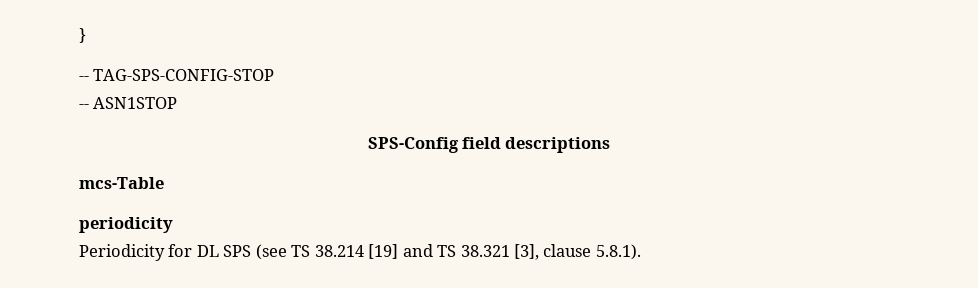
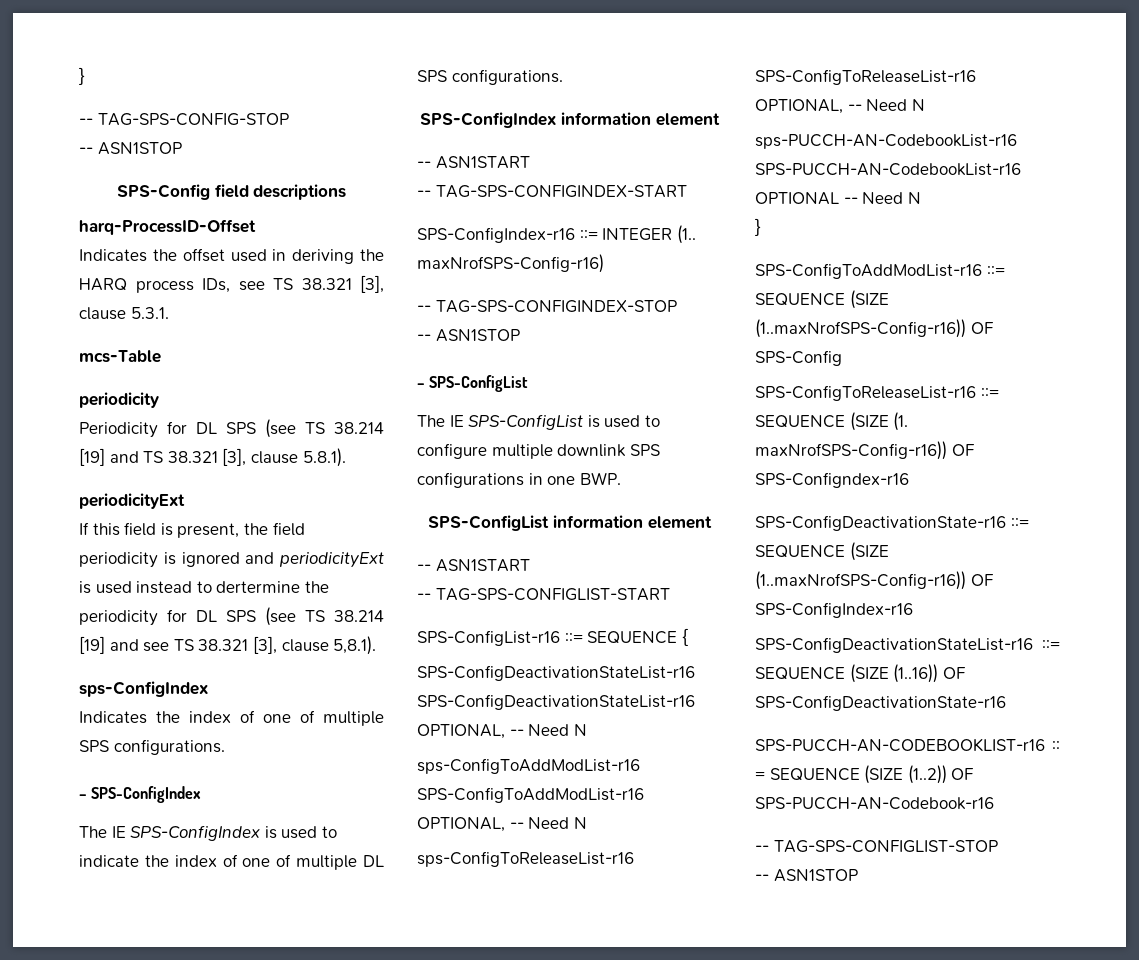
(611, 145) none -> [79,219,256,235] [79,248,384,264] [79,275,384,293] [79,307,169,320] // harq-ProcessID-Offset // Indicates the offset used in deriving the HARQ process IDs, see TS 38.321 [3], clause 5.3.1.
(641, 252) none -> [79,493,185,509] [79,522,305,538] [79,552,384,568] [79,581,329,594] [79,607,384,626] [79,636,377,655] [79,681,208,697] [79,710,384,726] [79,739,225,755] [79,786,202,803] [79,825,337,841] [79,854,384,870] [417,69,563,85] [420,112,720,128] [417,156,530,169] [417,185,687,198] [417,225,696,244] [417,254,604,273] [417,300,677,313] [417,329,520,342] [417,375,529,392] [417,414,660,430] [417,443,660,459] [417,472,621,488] [428,515,712,531] [417,559,530,572] [417,588,670,601] [417,628,688,646] [417,665,695,681] [417,694,695,710] [417,724,587,739] [417,758,640,774] [417,787,644,803] [417,817,587,832] [417,851,634,867] [755,69,976,85] [755,99,925,114] [755,134,1017,149] [755,163,1021,176] [755,192,921,205] [755,218,761,236] [755,263,1005,279] [755,290,889,309] [755,319,993,338] [755,350,842,366] [755,385,999,401] [755,412,909,431] [755,441,974,460] [755,472,909,488] [755,515,1029,531] [755,542,889,561] [755,571,993,590] [755,602,913,618] [755,637,1060,653] [755,664,965,683] [755,695,1006,711] [755,738,1060,752] [755,765,974,784] [755,797,994,810] [755,840,998,853] [755,869,858,882] // periodicityExt // If this field is present, the field periodicity is ignored and periodicityExt is used instead to dertermine the periodicity for DL SPS (see TS 38.214 [19] and see TS 38.321 [3], clause 5,8.1). // sps-ConfigIndex // Indicates the index of one of multiple SPS configurations. // – SPS-ConfigIndex // The IE SPS-ConfigIndex is used to indicate the index of one of multiple DL SPS configurations. // SPS-ConfigIndex information element // -- ASN1START // -- TAG-SPS-CONFIGINDEX-START // SPS-ConfigIndex-r16 ::= INTEGER (1.. maxNrofSPS-Config-r16) // -- TAG-SPS-CONFIGINDEX-STOP // -- ASN1STOP // – SPS-ConfigList // The IE SPS-ConfigList is used to configure multiple downlink SPS configurations in one BWP. // SPS-ConfigList information element // -- ASN1START // -- TAG-SPS-CONFIGLIST-START // SPS-ConfigList-r16 ::= SEQUENCE { // SPS-ConfigDeactivationStateList-r16 SPS-ConfigDeactivationStateList-r16 OPTIONAL, -- Need N // sps-ConfigToAddModList-r16 SPS-ConfigToAddModList-r16 OPTIONAL, -- Need N // sps-ConfigToReleaseList-r16 SPS-ConfigToReleaseList-r16 OPTIONAL, -- Need N // sps-PUCCH-AN-CodebookList-r16 SPS-PUCCH-AN-CodebookList-r16 OPTIONAL -- Need N // } // SPS-ConfigToAddModList-r16 ::= SEQUENCE (SIZE (1..maxNrofSPS-Config-r16)) OF SPS-Config // SPS-ConfigToReleaseList-r16 ::= SEQUENCE (SIZE (1. maxNrofSPS-Config-r16)) OF SPS-Configndex-r16 // SPS-ConfigDeactivationState-r16 ::= SEQUENCE (SIZE (1..maxNrofSPS-Config-r16)) OF SPS-ConfigIndex-r16 // SPS-ConfigDeactivationStateList-r16 ::= SEQUENCE (SIZE (1..16)) OF SPS-ConfigDeactivationState-r16 // SPS-PUCCH-AN-CODEBOOKLIST-r16 :: = SEQUENCE (SIZE (1..2)) OF SPS-PUCCH-AN-Codebook-r16 // -- TAG-SPS-CONFIGLIST-STOP // -- ASN1STOP

